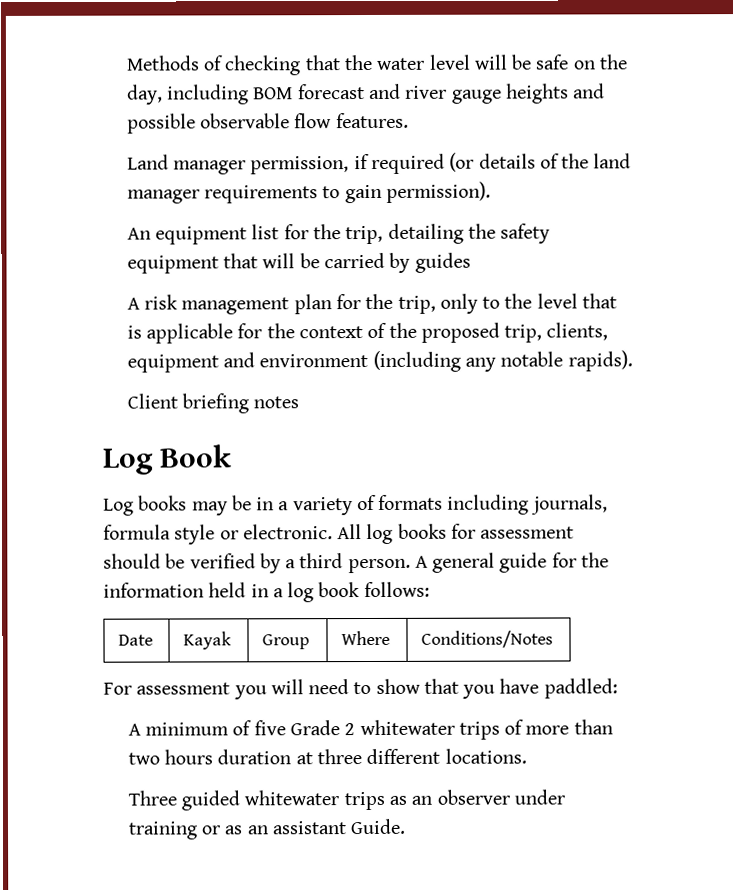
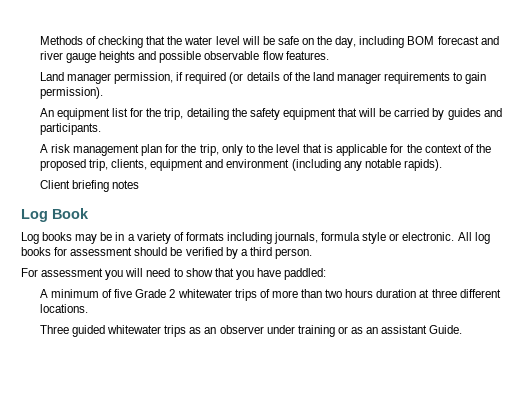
(471, 262) none -> [483,108,502,117] [39,123,101,135] and participants.
[414,552,609,573] [103,581,430,603] [118,634,154,646] [183,631,233,650] [262,634,311,650] [341,630,391,646] [421,630,554,648] A general guide for the information held in a log book follows: // Date | Kayak | Group | Where | Conditions/Notes -> (312, 253) none

